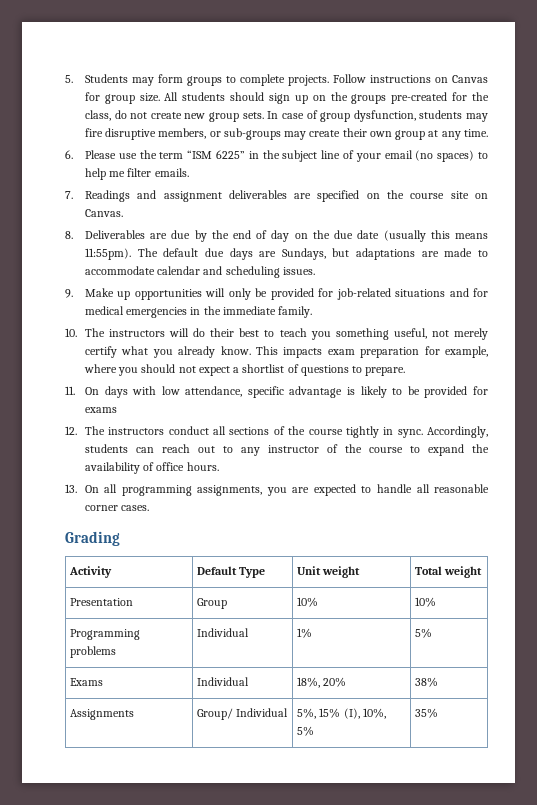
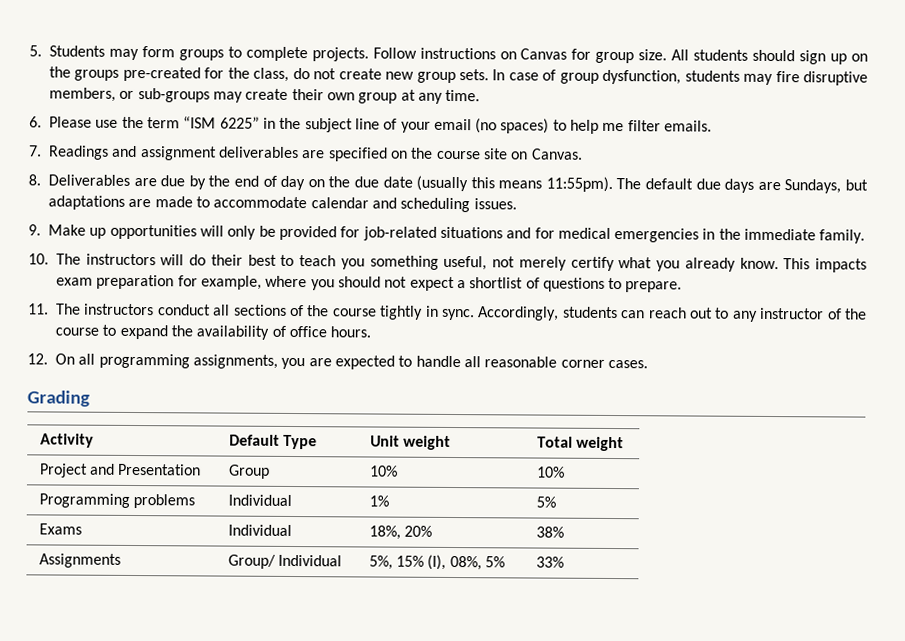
[84,386,489,398] [84,407,117,413] [65,426,77,435] On days with low attendance, specific advantage is likely to be provided for exams // 12. -> (49, 309) none
[65,484,77,493] 13. -> [27,353,48,365] 12.
(483, 572) none -> [39,463,116,478] Project and
[362,708,386,719] 10%, -> [449,555,482,571] 08%,
[415,708,439,718] 35% -> [535,556,564,568] 33%

